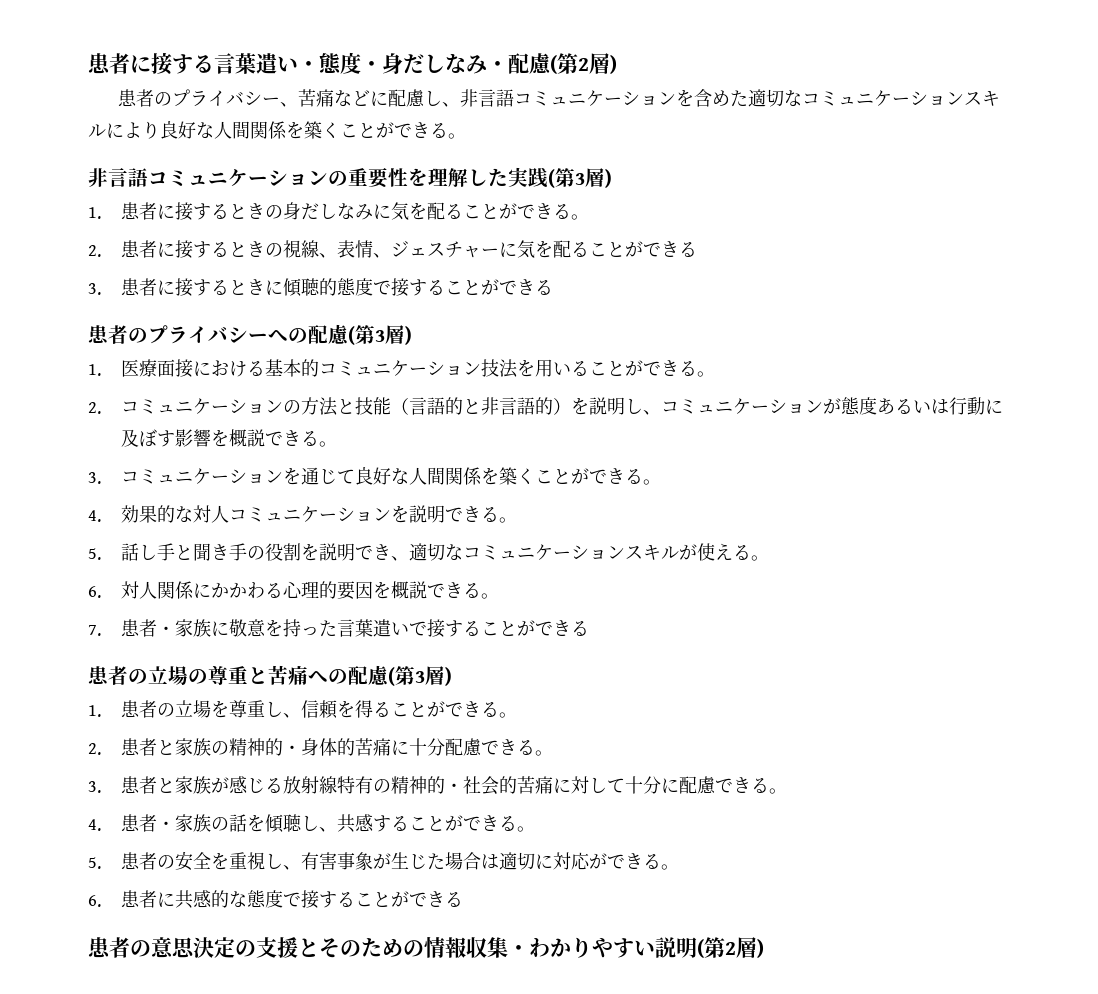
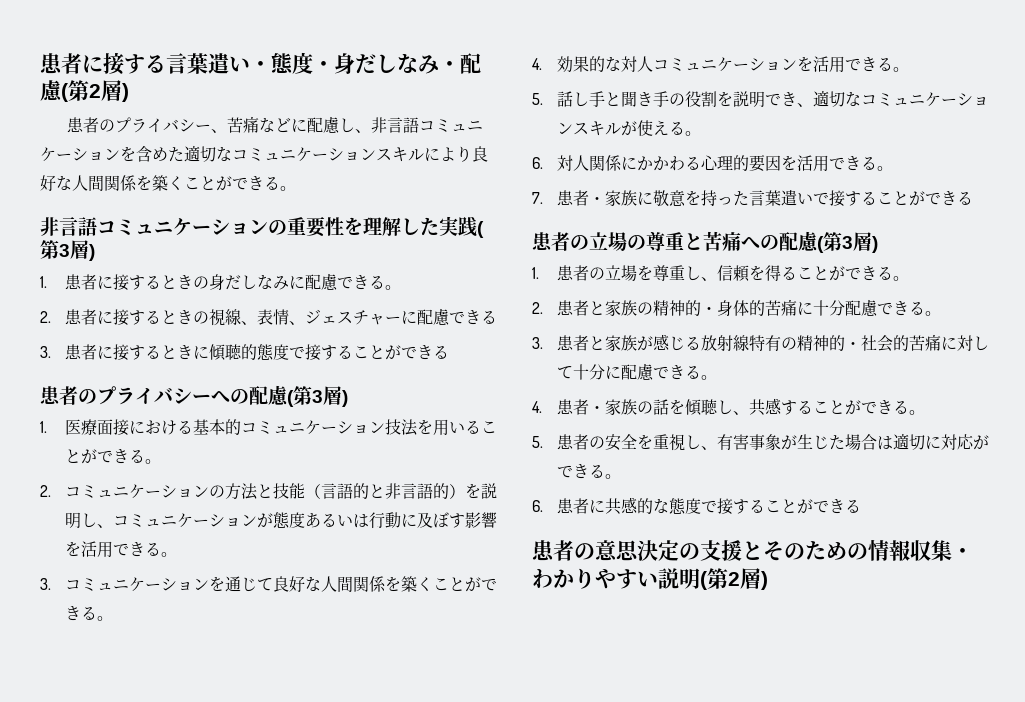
[390,202,517,220] 気を配ることが -> [304,273,338,291] 配慮
[516,240,643,258] 気を配ることが -> [416,308,450,326] 配慮
[228,429,265,447] 概説 -> [80,541,113,558] 活用
[408,505,445,523] 説明 -> [812,56,845,73] 活用
[390,581,427,599] 概説 -> [796,155,829,172] 活用

